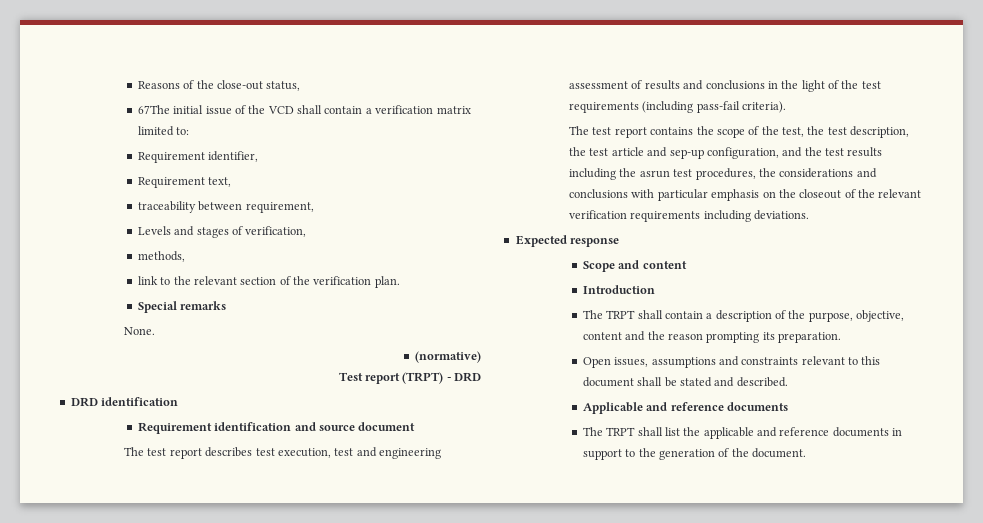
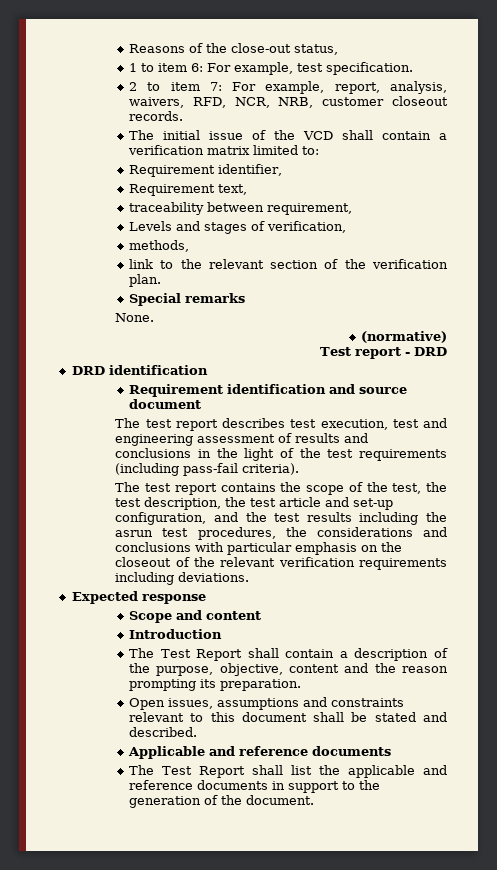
[137,105,170,114] 67The -> [129,62,414,75] [129,81,447,94] [129,96,448,108] [129,111,184,121] [129,130,155,140] 1 to item 6: For example, test specification. // 2 to item 7: For example, report, analysis, waivers, RFD, NCR, NRB, customer closeout records. // The
[402,372,444,384] (TRPT) -> (401, 353) none
[669,149,704,159] sep-up -> [353,498,394,510] set-up
[606,310,636,319] TRPT -> [160,649,243,661] Test Report
[606,427,636,436] TRPT -> [162,766,246,778] Test Report

